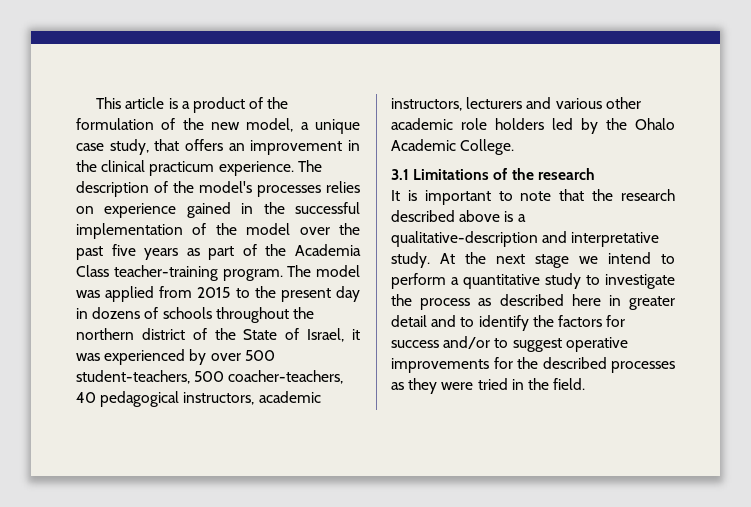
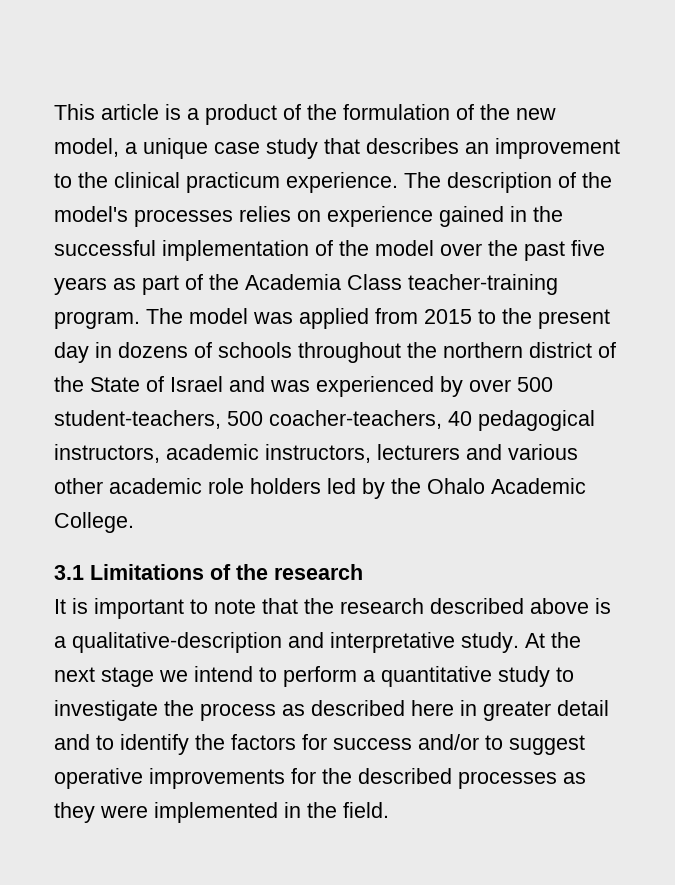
[109,139,223,155] study, that offers -> [266,138,459,159] study that describes
[348,140,360,151] in -> [54,173,72,188] to
[307,328,360,342] Israel, it -> [170,376,265,392] Israel and
[477,378,508,390] tried -> [154,802,278,823] implemented

